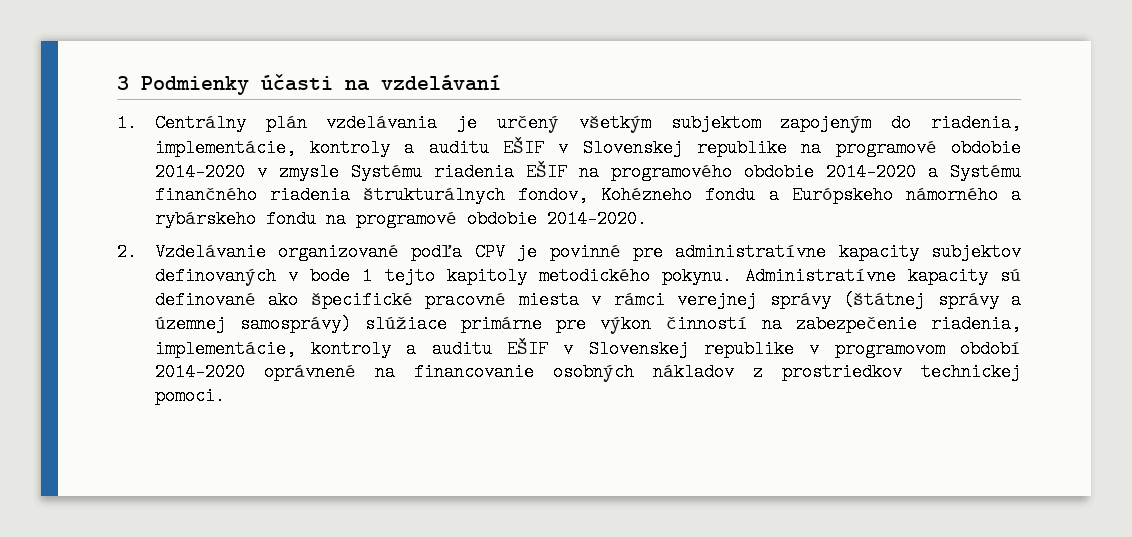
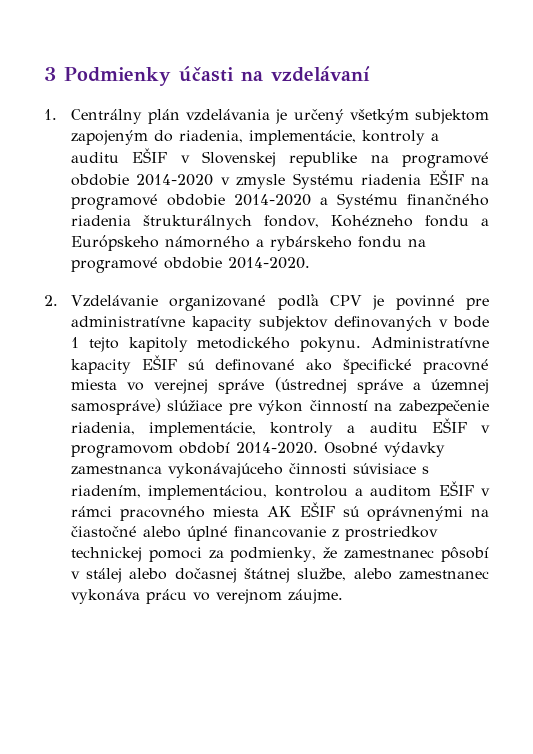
[610,163,732,181] programového -> [70,194,158,210] programové
(988, 276) none -> [141,355,177,370] EŠIF
[591,291,1021,309] [154,315,543,333] v rámci verejnej správy (štátnej správy a územnej samosprávy) slúžiace primárne -> [127,377,489,394] [70,398,223,415] vo verejnej správe (ústrednej správe a územnej samospráve) slúžiace
[588,340,1021,358] [154,363,1022,382] [154,387,225,405] Slovenskej republike v programovom období 2014-2020 oprávnené na financovanie osobných nákladov z prostriedkov technickej pomoci. -> [70,442,445,458] [70,463,429,478] [70,481,491,500] [70,502,489,521] [70,526,438,541] [70,547,489,562] [70,568,489,583] [70,589,343,604] programovom období 2014-2020. Osobné výdavky zamestnanca vykonávajúceho činnosti súvisiace s riadením, implementáciou, kontrolou a auditom EŠIF v rámci pracovného miesta AK EŠIF sú oprávnenými na čiastočné alebo úplné financovanie z prostriedkov technickej pomoci za podmienky, že zamestnanec pôsobí v stálej alebo dočasnej štátnej službe, alebo zamestnanec vykonáva prácu vo verejnom záujme.

